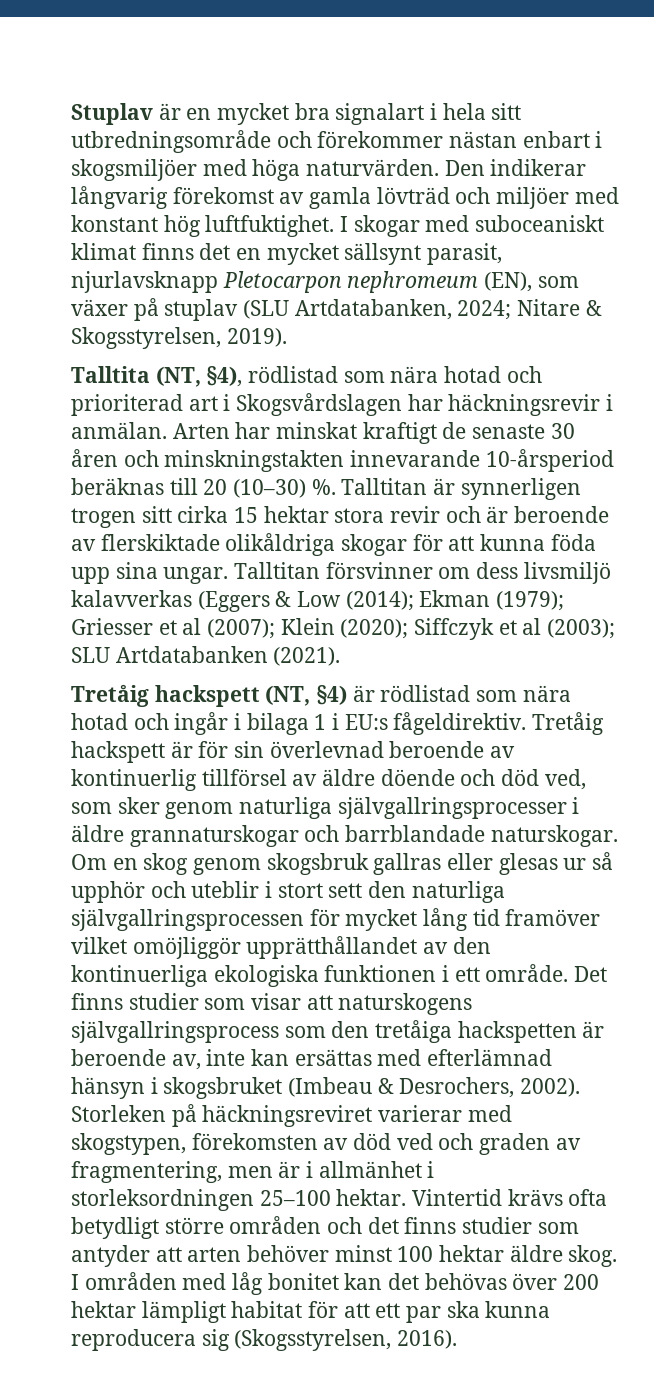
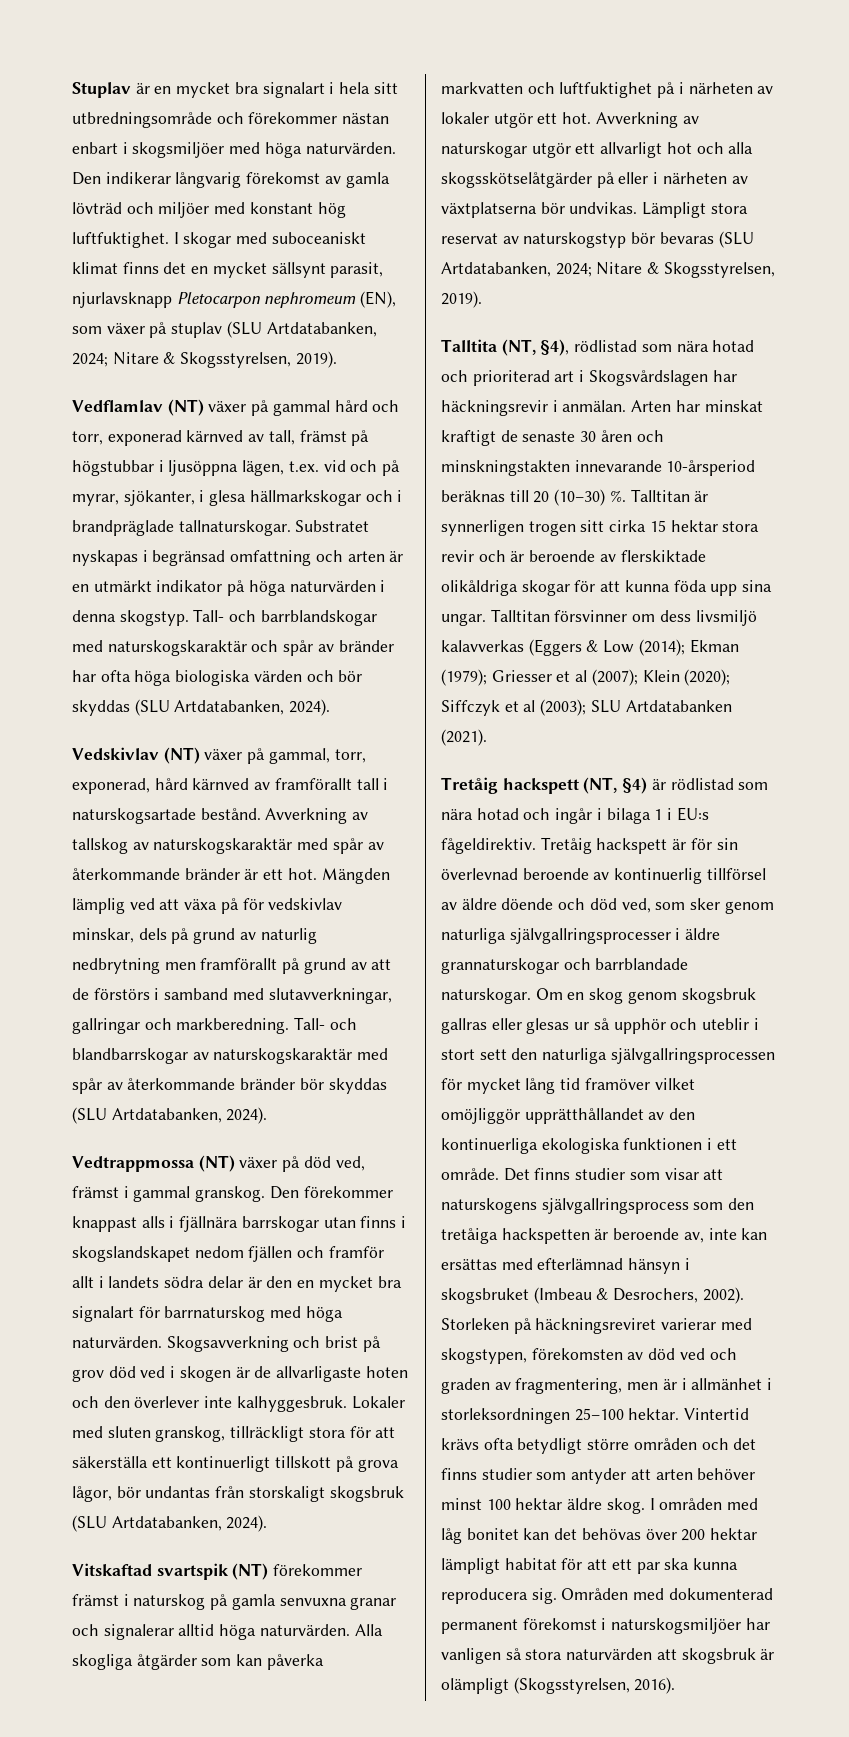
(287, 337) none -> [72,399,400,416] [72,430,370,446] [72,460,401,476] [72,490,403,506] [72,520,370,536] [72,550,404,566] [72,580,386,596] [72,609,377,626] [72,640,394,656] [72,670,363,686] [72,699,331,716] [72,747,366,764] [72,778,389,794] [72,808,369,824] [72,838,384,854] [72,868,390,884] [72,898,343,914] [72,928,317,944] [72,958,392,974] [72,988,392,1004] [72,1017,357,1034] [72,1048,389,1064] [72,1078,387,1094] [72,1107,268,1124] [72,1155,365,1172] [72,1186,393,1202] [72,1216,407,1232] [72,1246,384,1262] [72,1276,402,1292] [72,1306,343,1322] [72,1336,381,1352] [72,1366,408,1382] [72,1396,405,1412] [72,1426,396,1442] [72,1456,399,1472] [72,1486,404,1502] [72,1515,268,1532] [72,1563,363,1580] [72,1594,397,1610] [72,1624,383,1640] [72,1654,324,1670] [441,82,774,98] [441,112,699,128] [441,142,754,158] [441,172,748,188] [441,202,748,218] [441,231,754,248] [441,262,775,278] [441,291,482,308] // Vedflamlav (NT) växer på gammal hård och torr, exponerad kärnved av tall, främst på högstubbar i ljusöppna lägen, t.ex. vid och på myrar, sjökanter, i glesa hällmarkskogar och i brandpräglade tallnaturskogar. Substratet nyskapas i begränsad omfattning och arten är en utmärkt indikator på höga naturvärden i denna skogstyp. Tall- och barrblandskogar med naturskogskaraktär och spår av bränder har ofta höga biologiska värden och bör skyddas (SLU Artdatabanken, 2024). // Vedskivlav (NT) växer på gammal, torr, exponerad, hård kärnved av framförallt tall i naturskogsartade bestånd. Avverkning av tallskog av naturskogskaraktär med spår av återkommande bränder är ett hot. Mängden lämplig ved att växa på för vedskivlav minskar, dels på grund av naturlig nedbrytning men framförallt på grund av att de förstörs i samband med slutavverkningar, gallringar och markberedning. Tall- och blandbarrskogar av naturskogskaraktär med spår av återkommande bränder bör skyddas (SLU Artdatabanken, 2024). // Vedtrappmossa (NT) växer på död ved, främst i gammal granskog. Den förekommer knappast alls i fjällnära barrskogar utan finns i skogslandskapet nedom fjällen och framför allt i landets södra delar är den en mycket bra signalart för barrnaturskog med höga naturvärden. Skogsavverkning och brist på grov död ved i skogen är de allvarligaste hoten och den överlever inte kalhyggesbruk. Lokaler med sluten granskog, tillräckligt stora för att säkerställa ett kontinuerligt tillskott på grova lågor, bör undantas från storskaligt skogsbruk (SLU Artdatabanken, 2024). // Vitskaftad svartspik (NT) förekommer främst i naturskog på gamla senvuxna granar och signalerar alltid höga naturvärden. Alla skogliga åtgärder som kan påverka markvatten och luftfuktighet på i närheten av lokaler utgör ett hot. Avverkning av naturskogar utgör ett allvarligt hot och alla skogsskötselåtgärder på eller i närheten av växtplatserna bör undvikas. Lämpligt stora reservat av naturskogstyp bör bevaras (SLU Artdatabanken, 2024; Nitare & Skogsstyrelsen, 2019).
[201,1329,230,1351] sig -> [531,1588,773,1604] [441,1618,770,1634] [441,1648,775,1664] [441,1678,509,1694] sig. Områden med dokumenterad permanent förekomst i naturskogsmiljöer har vanligen så stora naturvärden att skogsbruk är olämpligt

